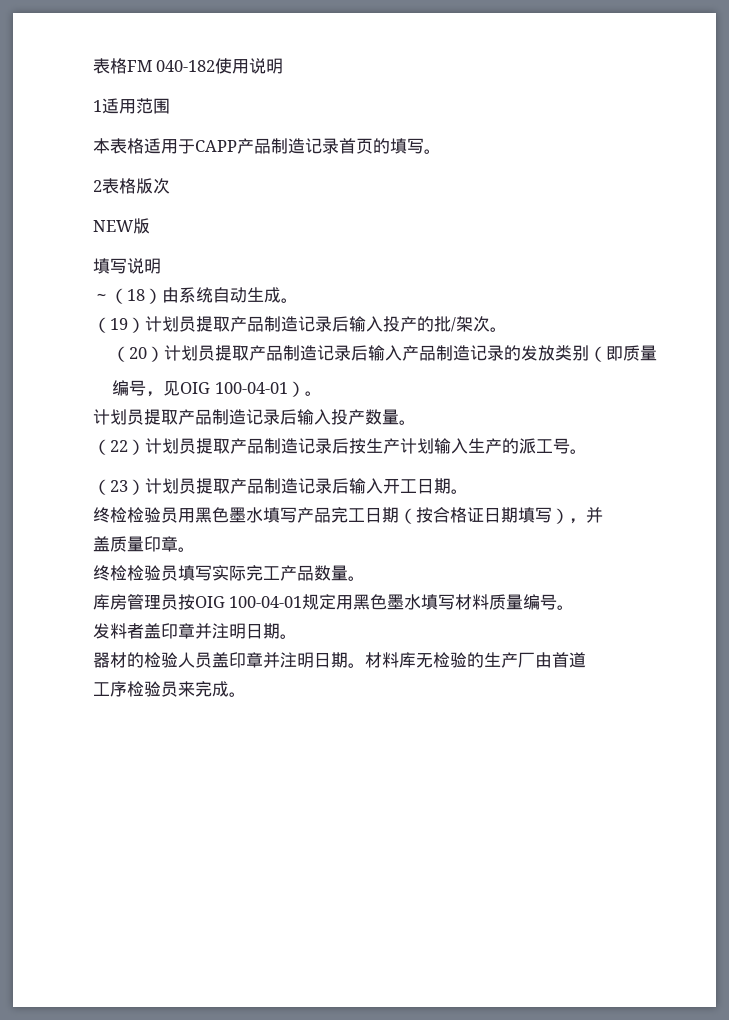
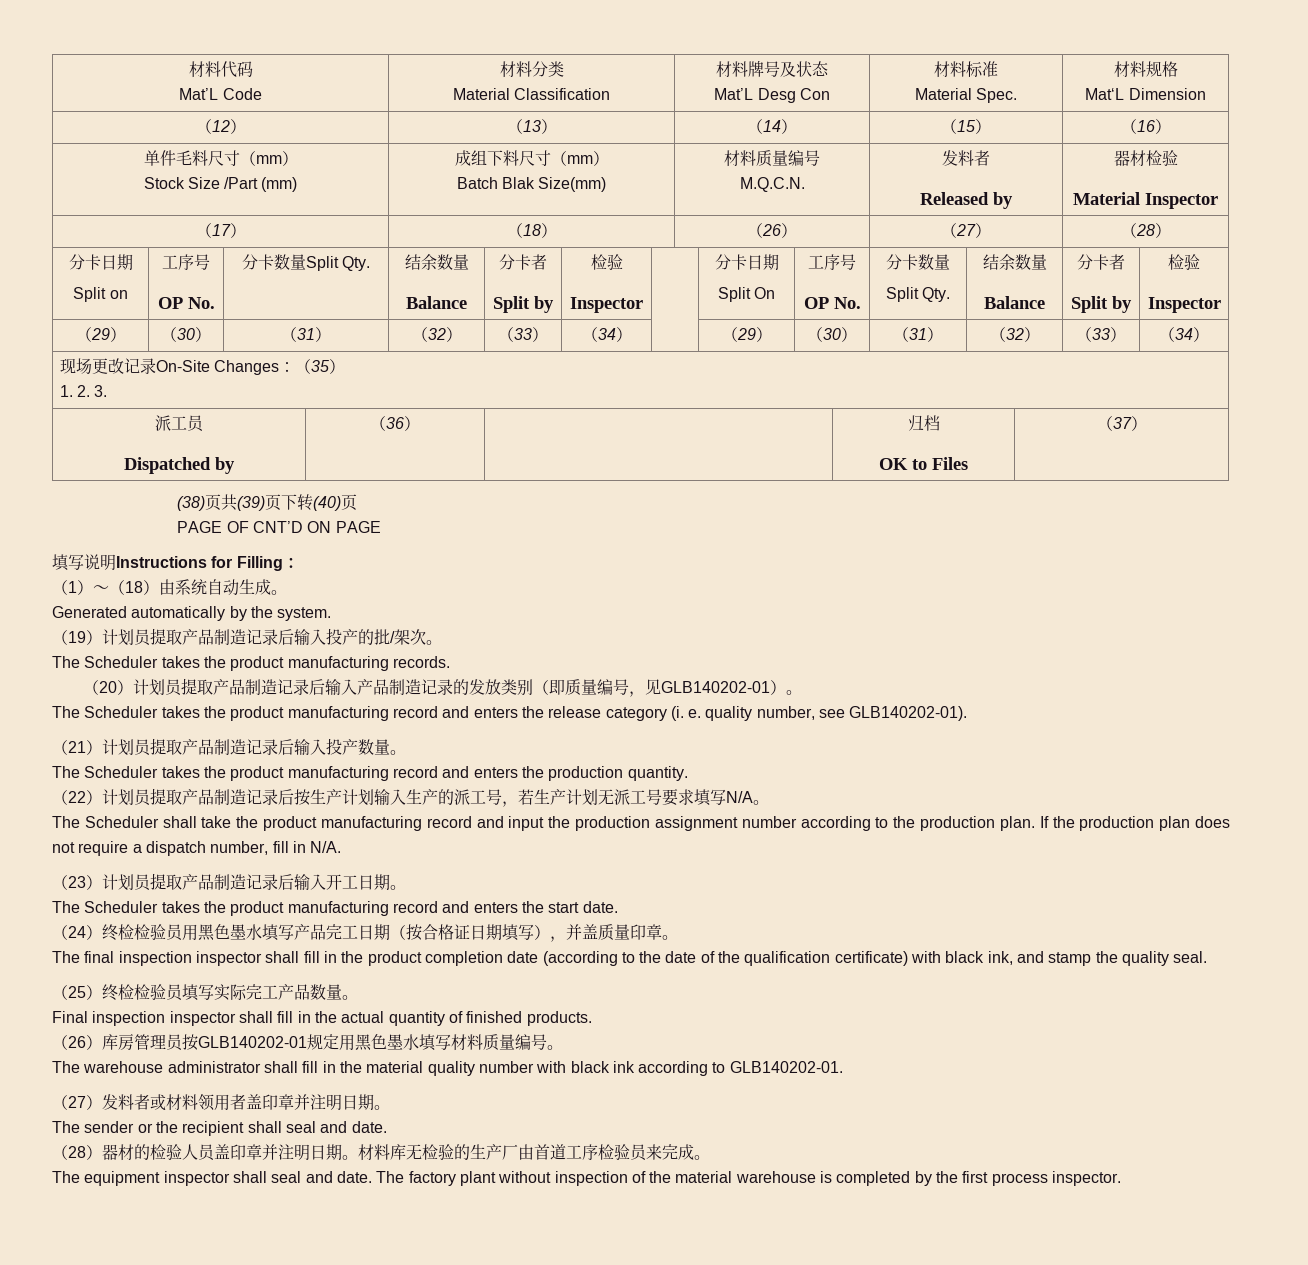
[93,58,284,74] [93,98,170,114] [93,138,441,154] [93,178,170,194] [93,218,150,234] [93,258,161,274] 表格FM 040-182使用说明 // 1适用范围 // 本表格适用于CAPP产品制造记录首页的填写。 // 2表格版次 // NEW版 // 填写说明 // -> [188,61,253,78] [179,88,262,100] [499,61,564,78] [452,88,611,100] [716,61,829,78] [714,88,830,103] [934,61,998,78] [914,88,1018,103] [1113,61,1178,78] [1085,88,1206,100] [195,119,246,134] [506,119,557,134] [747,119,797,134] [941,119,991,134] [1120,119,1171,134] [143,150,298,166] [143,177,298,192] [454,150,609,166] [456,177,607,192] [724,150,820,167] [739,177,805,192] [942,150,990,166] [920,192,1013,209] [1113,150,1178,167] [1073,192,1218,209] [195,223,246,238] [506,223,557,238] [747,223,797,238] [941,223,991,238] [1120,223,1171,238] [68,254,133,270] [73,287,128,302] [162,254,210,270] [157,297,215,309] [241,254,371,271] [404,254,469,270] [406,296,467,309] [499,254,547,270] [493,296,554,313] [590,254,623,270] [570,297,643,313] [714,254,779,270] [717,287,776,302] [808,254,856,270] [803,297,861,309] [886,254,950,270] [885,287,951,302] [982,254,1047,270] [984,296,1045,309] [1077,254,1125,270] [1071,296,1132,313] [1168,254,1200,270] [1147,297,1221,313] [75,327,126,342] [161,327,211,342] [281,327,331,342] [411,327,462,342] [498,327,548,342] [581,327,632,342] [721,327,772,342] [807,327,857,342] [893,327,943,342] [989,327,1040,342] [1076,327,1126,342] [1159,327,1209,342] [59,358,346,375] [59,385,108,397] [155,415,204,432] [124,457,235,474] [370,416,420,431] [907,415,940,431] [879,457,968,470] [1096,416,1147,431] [177,494,358,511] [177,521,381,533] [52,554,299,571] [52,580,93,595] 材料代码 // Mat’L Code | 材料分类 // Material Classification | 材料牌号及状态 // Mat’L Desg Con | 材料标准 // Material Spec. | 材料规格 // Mat‘L Dimension // （12） | （13） | （14） | （15） | （16） // 单件毛料尺寸（mm） // Stock Size /Part (mm) | 成组下料尺寸（mm） // Batch Blak Size(mm) | 材料质量编号 // M.Q.C.N. | 发料者 // Released by | 器材检验 // Material Inspector // （17） | （18） | （26） | （27） | （28） // 分卡日期 // Split on | 工序号 // OP No. | 分卡数量Split Qty. | 结余数量 // Balance | 分卡者 // Split by | 检验 // Inspector | | 分卡日期 // Split On | 工序号 // OP No. | 分卡数量 // Split Qty. | 结余数量 // Balance | 分卡者 // Split by | 检验 // Inspector // （29） | （30） | （31） | （32） | （33） | （34） | | （29） | （30） | （31） | （32） | （33） | （34） // 现场更改记录On-Site Changes：（35） // 1. 2. 3. // 派工员 // Dispatched by | （36） | | 归档 // OK to Files | （37） // (38)页共(39)页下转(40)页 // PAGE OF CNT’D ON PAGE // 填写说明Instructions for Filling： // （1）
(298, 300) none -> [52,606,332,621] // Generated automatically by the system.
(507, 329) none -> [52,656,450,671] // The Scheduler takes the product manufacturing records.
(658, 353) // -> (598, 687) none
[180,382,288,394] OIG 100-04-01 -> [661,681,771,693] GLB140202-01
(322, 393) none -> [52,706,968,721] [52,740,102,755] The Scheduler takes the product manufacturing record and enters the release category (i. e. quality number, see GLB140202-01). // （21）
(416, 422) none -> [52,766,688,781] // The Scheduler takes the product manufacturing record and enters the production quantity.
[570,449,587,454] 。 -> [502,789,769,807] [52,816,1231,831] [52,841,342,856] ，若生产计划无派工号要求填写N/A。 // The Scheduler shall take the product manufacturing record and input the production assignment number according to the production plan. If the production plan does not require a dispatch number, fill in N/A.
(468, 491) none -> [52,901,618,916] [52,925,102,940] The Scheduler takes the product manufacturing record and enters the start date. // （24）
(603, 515) // -> (582, 932) none
(195, 549) none -> [52,951,1208,966] [52,985,102,1000] The final inspection inspector shall fill in the product completion date (according to the date of the qualification certificate) with black ink, and stamp the quality seal. // （25）
(365, 578) none -> [52,1011,592,1026] [52,1035,102,1050] Final inspection inspector shall fill in the actual quantity of finished products. // （26）
[195,596,303,608] OIG 100-04-01 -> [198,1036,307,1048] GLB140202-01
[93,623,127,639] 发料 -> [52,1061,843,1076] [52,1094,230,1111] The warehouse administrator shall fill in the material quality number with black ink according to GLB140202-01. // （27）发料者或材料领用
(297, 636) none -> [52,1121,387,1136] [52,1145,102,1160] The sender or the recipient shall seal and date. // （28）
(586, 660) // -> (566, 1152) none
(246, 694) none -> [52,1171,1122,1186] // The equipment inspector shall seal and date. The factory plant without inspection of the material warehouse is completed by the first process inspector.

